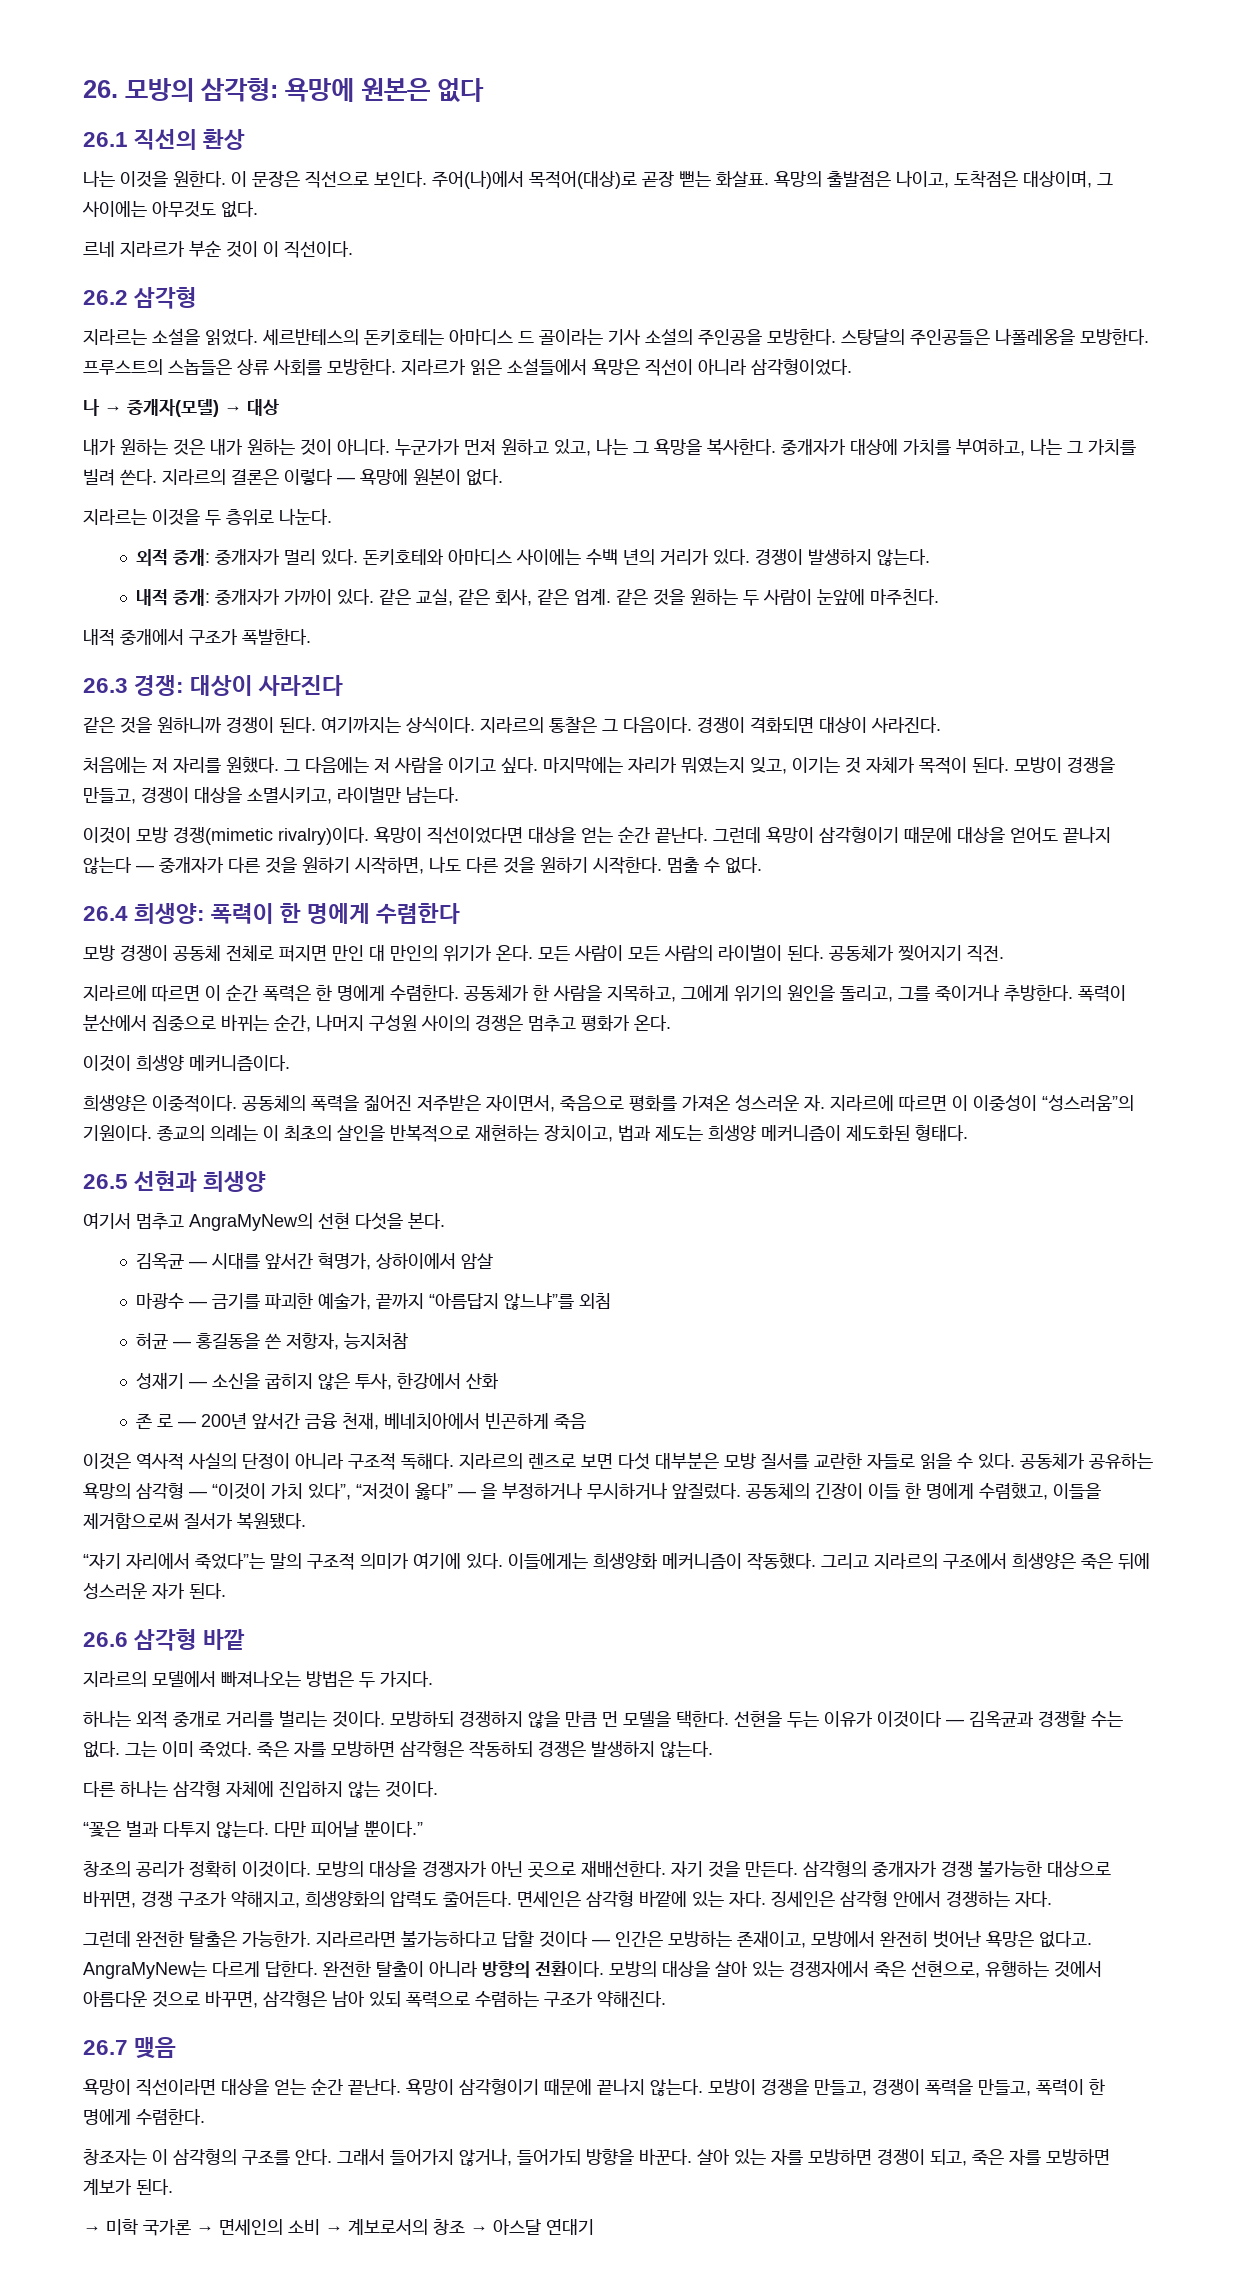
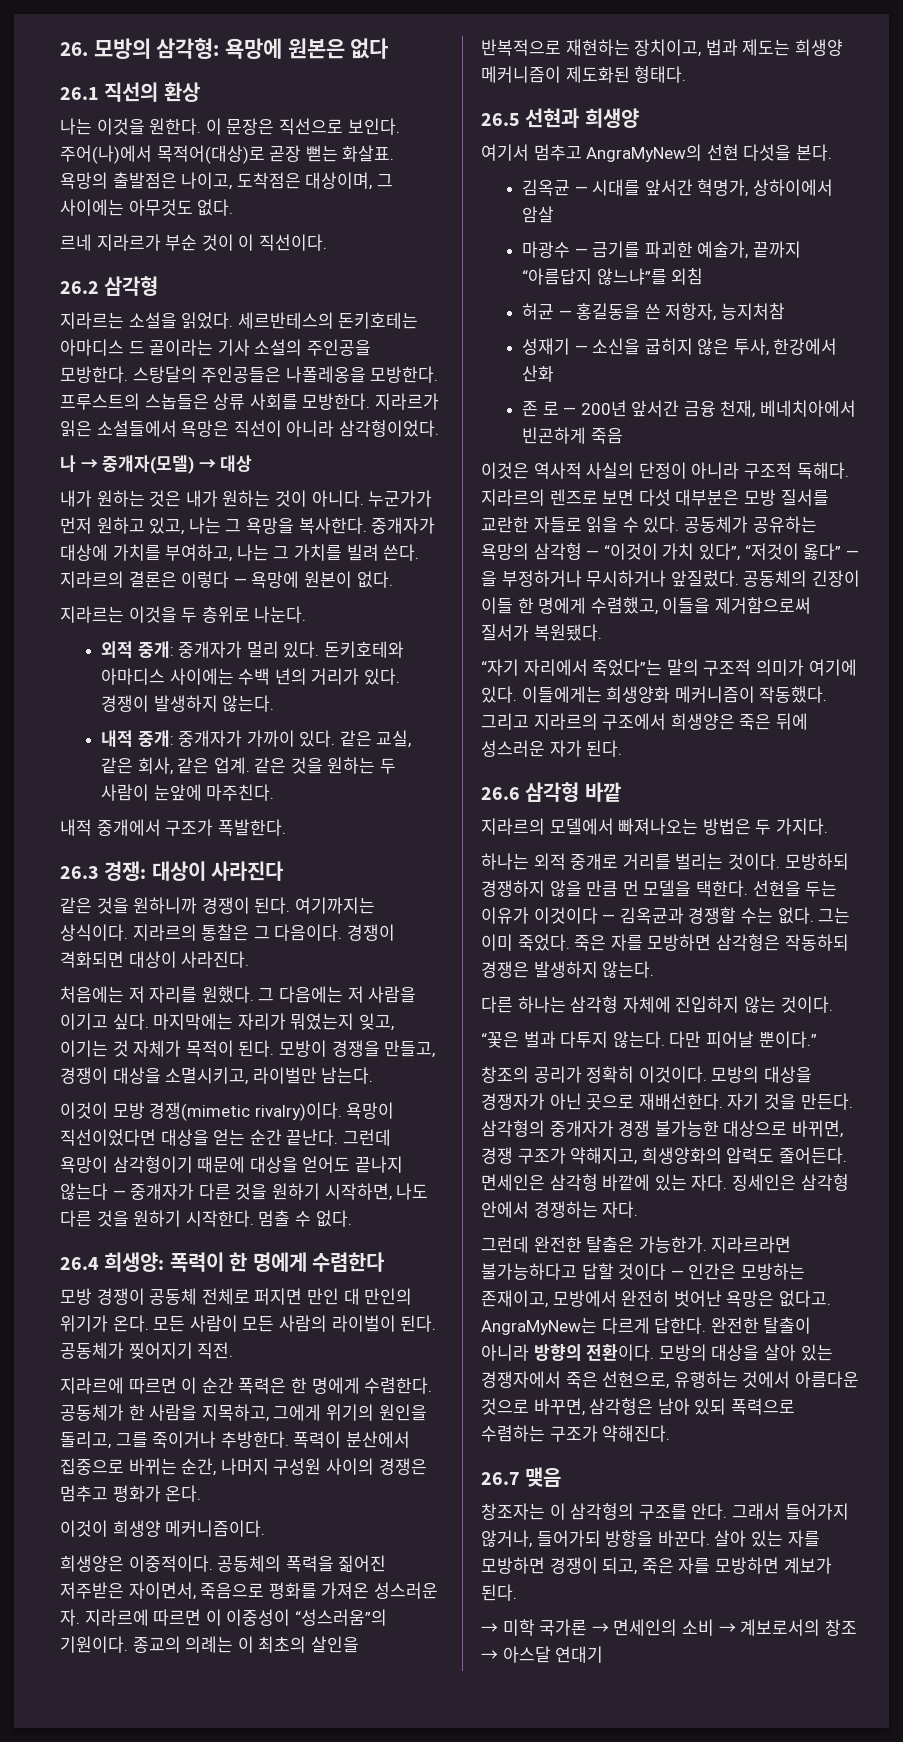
[83,2078,1105,2096] [83,2109,205,2125] // 욕망이 직선이라면 대상을 얻는 순간 끝난다. 욕망이 삼각형이기 때문에 끝나지 않는다. 모방이 경쟁을 만들고, 경쟁이 폭력을 만들고, 폭력이 한 명에게 수렴한다. -> (562, 1477) none

